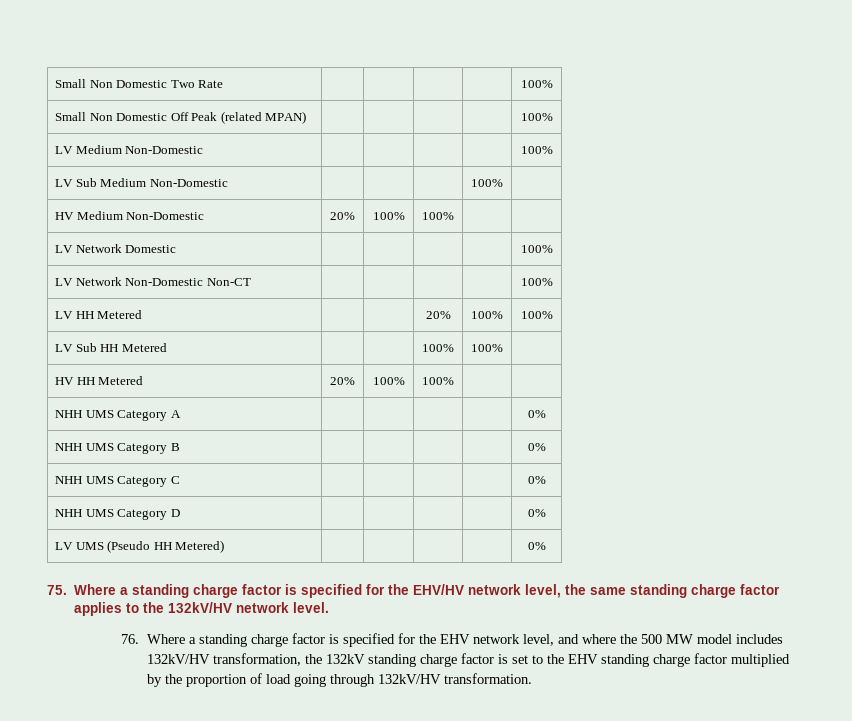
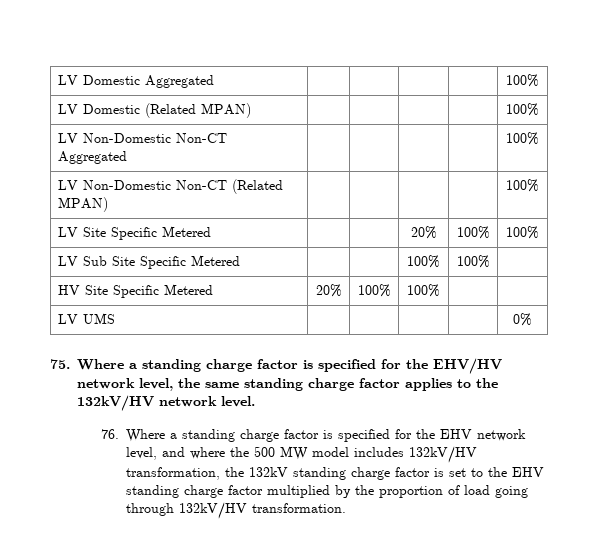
[55,79,224,88] [520,80,553,88] [55,111,307,124] [520,113,553,121] [55,145,204,154] [520,146,553,154] [55,178,228,187] [471,179,503,187] [55,211,205,220] [330,212,355,220] [372,212,405,220] [422,212,454,220] [55,244,177,253] [520,245,553,253] [55,277,251,286] [520,278,553,286] [55,311,94,319] Small Non Domestic Two Rate | | | | | 100% // Small Non Domestic Off Peak (related MPAN) | | | | | 100% // LV Medium Non-Domestic | | | | | 100% // LV Sub Medium Non-Domestic | | | | 100% | // HV Medium Non-Domestic | 20% | 100% | 100% | | // LV Network Domestic | | | | | 100% // LV Network Non-Domestic Non-CT | | | | | 100% // LV HH -> [57,75,214,88] [506,74,539,87] [57,103,251,118] [506,103,539,116] [57,133,227,143] [57,151,127,164] [506,132,539,145] [57,179,283,194] [57,197,108,212] [506,179,539,192] [57,227,157,240] LV Domestic Aggregated | | | | | 100% // LV Domestic (Related MPAN) | | | | | 100% // LV Non-Domestic Non-CT Aggregated | | | | | 100% // LV Non-Domestic Non-CT (Related MPAN) | | | | | 100% // LV Site Specific
[100,344,119,352] HH -> [111,256,186,269] Site Specific
[76,377,95,385] HH -> [84,285,159,298] Site Specific
[55,410,181,421] [527,410,546,418] [55,443,180,454] [527,443,546,451] [55,476,180,487] [527,476,546,484] [55,509,180,520] [527,509,546,517] // NHH UMS Category A | | | | | 0% // NHH UMS Category B | | | | | 0% // NHH UMS Category C | | | | | 0% // NHH UMS Category D | | | | | 0% -> (440, 290) none
[107,540,225,553] (Pseudo HH Metered) -> (115, 318) none

